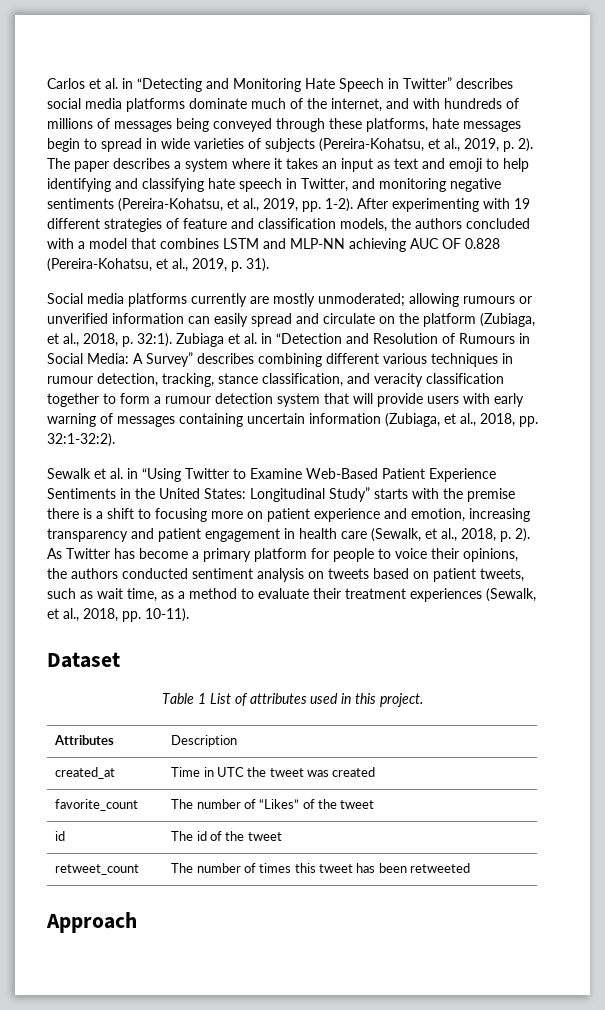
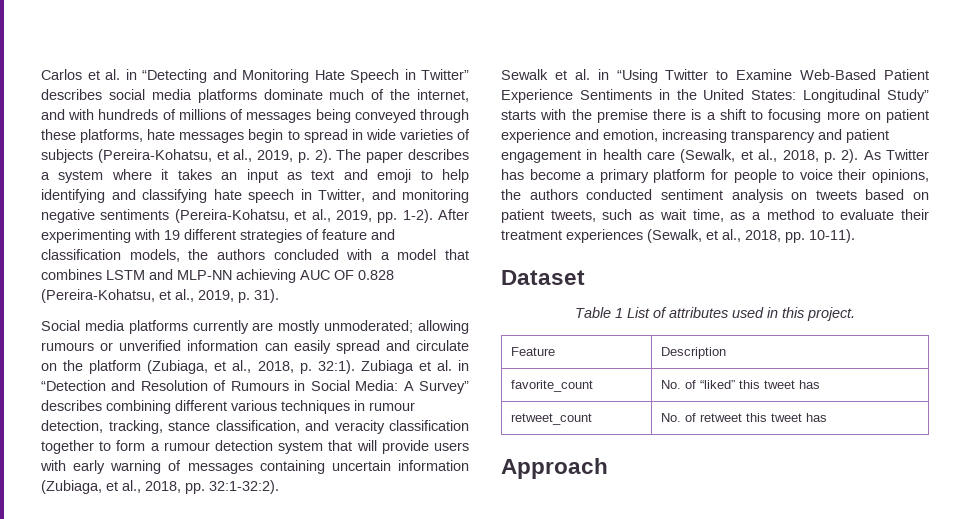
[54,735,115,745] Attributes -> [511,347,556,356] Feature
[55,767,116,779] [171,767,376,777] [55,799,139,811] [171,799,375,809] [55,831,66,841] [171,831,282,841] [55,864,140,875] [171,863,471,873] created_at | Time in UTC the tweet was created // favorite_count | The number of “Likes” of the tweet // id | The id of the tweet // retweet_count | The number of times this tweet has been retweeted -> [511,380,594,392] [661,380,821,389] [511,413,593,425] [661,413,828,422] favorite_count | No. of “liked” this tweet has // retweet_count | No. of retweet this tweet has

